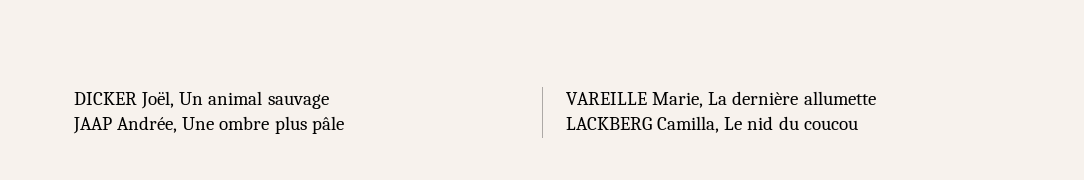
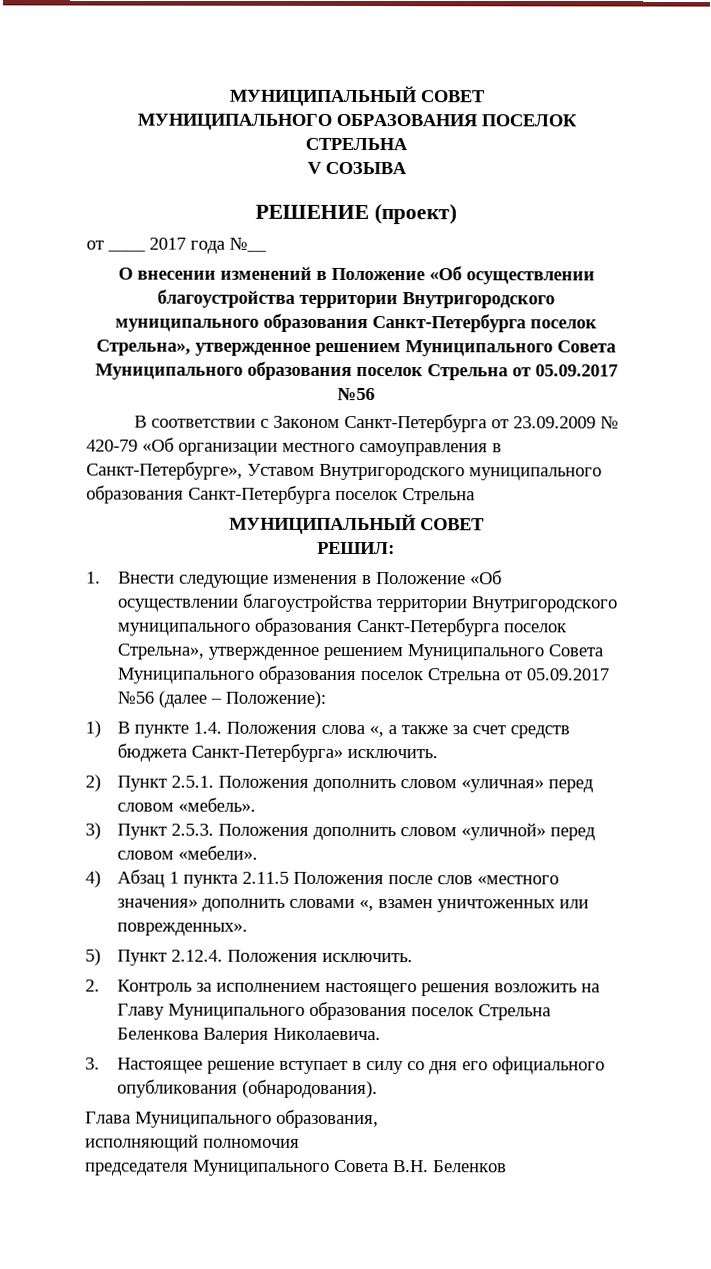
[74,91,329,109] [73,116,344,134] [566,91,876,108] [566,116,858,133] DICKER Joël, Un animal sauvage // JAAP Andrée, Une ombre plus pâle // VAREILLE Marie, La dernière allumette // LACKBERG Camilla, Le nid du coucou -> [228,85,485,107] [136,113,577,130] [305,137,408,151] [306,161,407,175] [255,204,457,225] [86,236,267,254] [117,266,595,285] [157,289,555,309] [115,313,597,333] [96,339,616,357] [94,361,618,381] [337,387,375,402] [133,413,619,433] [86,437,502,457] [86,461,602,481] [86,485,475,505] [228,513,485,535] [317,541,395,555] [86,570,503,588] [118,593,619,613] [117,617,568,637] [117,643,604,661] [117,665,610,685] [117,690,327,708] [85,720,571,739] [117,743,439,762] [85,774,594,793] [117,797,257,812] [85,822,596,841] [117,845,259,860] [85,869,560,888] [117,898,590,913] [117,922,249,936] [85,948,414,966] [85,979,601,997] [117,1001,552,1021] [117,1027,382,1044] [85,1056,606,1075] [117,1079,379,1099] [85,1109,379,1129] [85,1134,300,1152] [85,1159,507,1176] МУНИЦИПАЛЬНЫЙ СОВЕТ // МУНИЦИПАЛЬНОГО ОБРАЗОВАНИЯ ПОСЕЛОК СТРЕЛЬНА // V СОЗЫВА // РЕШЕНИЕ (проект) // от ____ 2017 года №__ // О внесении изменений в Положение «Об осуществлении благоустройства территории Внутригородского муниципального образования Санкт-Петербурга поселок Стрельна», утвержденное решением Муниципального Совета Муниципального образования поселок Стрельна от 05.09.2017 №56 // В соответствии с Законом Санкт-Петербурга от 23.09.2009 № 420-79 «Об организации местного самоуправления в Санкт-Петербурге», Уставом Внутригородского муниципального образования Санкт-Петербурга поселок Стрельна // МУНИЦИПАЛЬНЫЙ СОВЕТ // РЕШИЛ: // 1. Внести следующие изменения в Положение «Об осуществлении благоустройства территории Внутригородского муниципального образования Санкт-Петербурга поселок Стрельна», утвержденное решением Муниципального Совета Муниципального образования поселок Стрельна от 05.09.2017 №56 (далее – Положение): // 1) В пункте 1.4. Положения слова «, а также за счет средств бюджета Санкт-Петербурга» исключить. // 2) Пункт 2.5.1. Положения дополнить словом «уличная» перед словом «мебель». // 3) Пункт 2.5.3. Положения дополнить словом «уличной» перед словом «мебели». // 4) Абзац 1 пункта 2.11.5 Положения после слов «местного значения» дополнить словами «, взамен уничтоженных или поврежденных». // 5) Пункт 2.12.4. Положения исключить. // 2. Контроль за исполнением настоящего решения возложить на Главу Муниципального образования поселок Стрельна Беленкова Валерия Николаевича. // 3. Настоящее решение вступает в силу со дня его официального опубликования (обнародования). // Глава Муниципального образования, // исполняющий полномочия // председателя Муниципального Совета В.Н. Беленков

